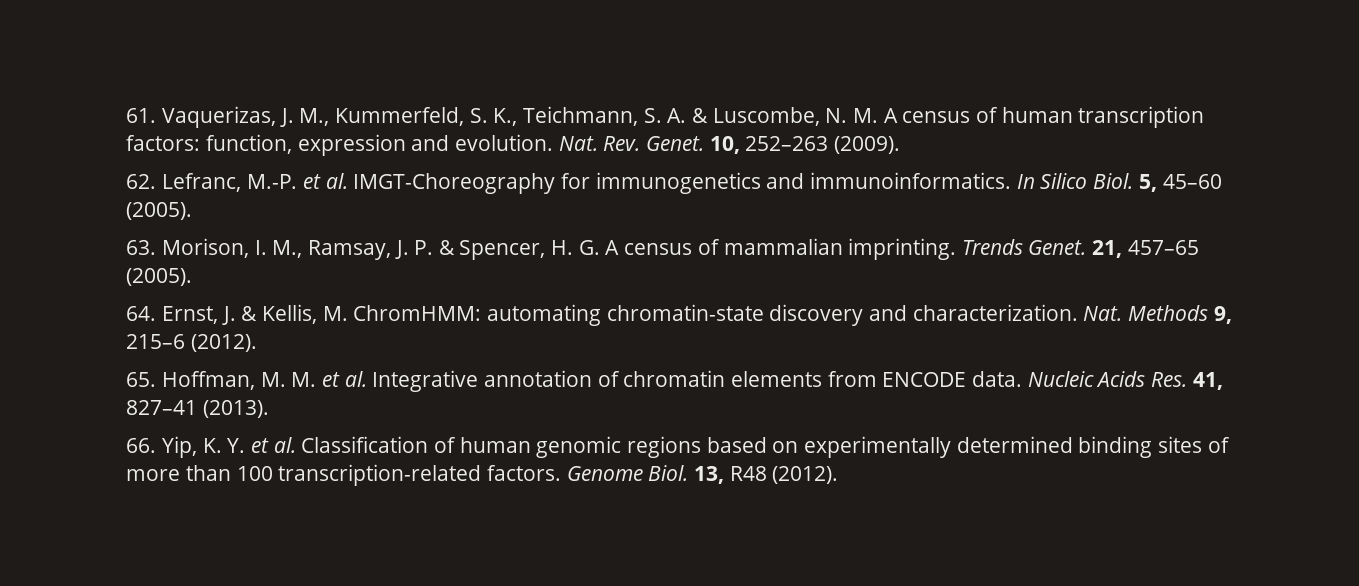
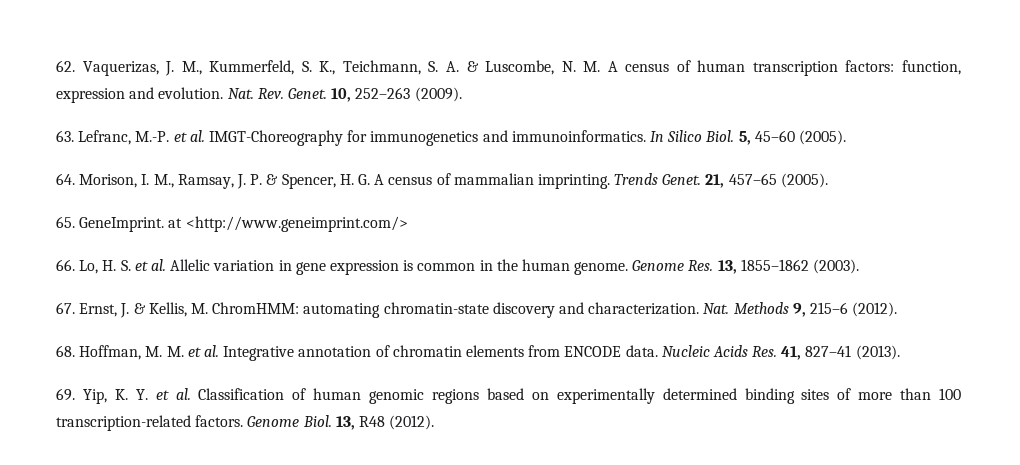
[126,108,157,123] 61. -> [56,60,76,72] 62.
[126,174,157,189] 62. -> [56,130,75,142] 63.
[126,240,157,255] 63. -> [56,173,76,185] 64.
[126,306,157,321] 64. -> [56,216,408,232] [56,259,859,275] [56,302,76,314] 65. GeneImprint. at <http://www.geneimprint.com/> // 66. Lo, H. S. et al. Allelic variation in gene expression is common in the human genome. Genome Res. 13, 1855–1862 (2003). // 67.
[126,372,157,387] 65. -> [56,345,76,357] 68.
[126,438,157,453] 66. -> [56,388,76,401] 69.

